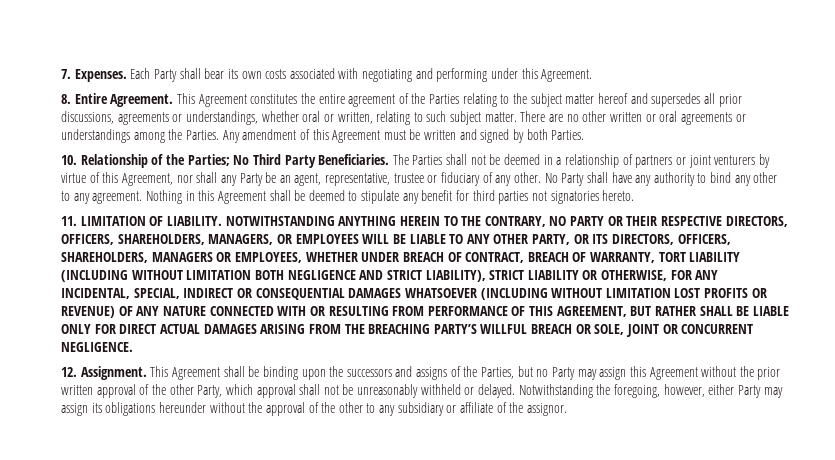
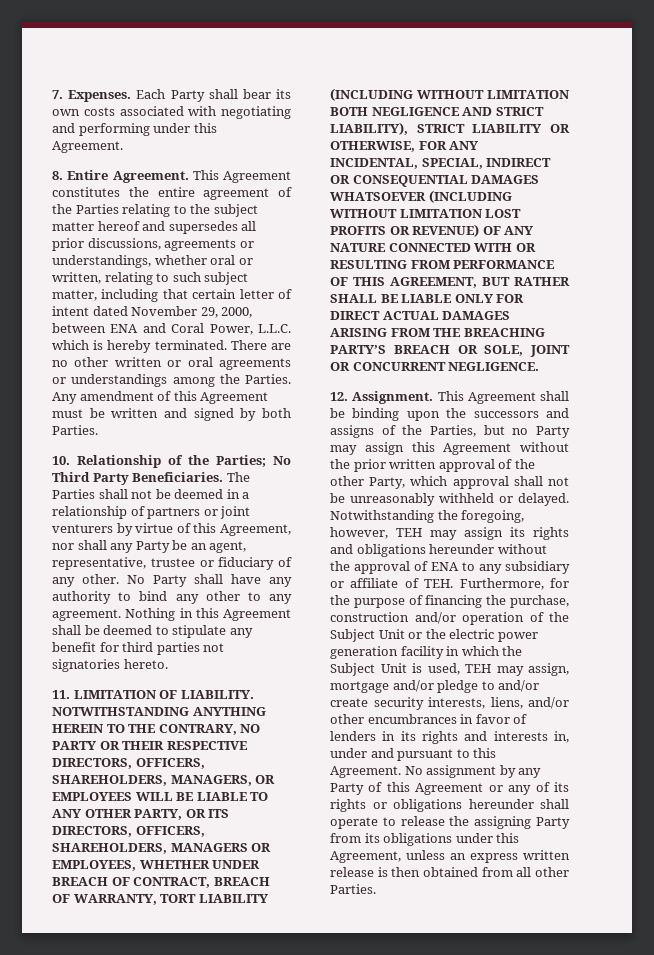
[484,112,517,122] matter. -> [52,289,292,302] [52,306,253,318] [52,323,291,335] [52,340,227,353] matter, including that certain letter of intent dated November 29, 2000, between ENA and Coral Power, L.L.C. which is hereby terminated.
[480,324,528,334] WILLFUL -> (386, 349) none
[708,384,761,398] either Party -> [396,528,422,537] TEH
(102, 408) none -> [533,527,569,540] [330,544,353,554] rights and
[321,402,363,413] the other -> [431,562,459,571] ENA
[509,402,567,416] the assignor. -> [424,578,569,590] [330,595,569,608] [330,612,569,625] [330,629,538,642] [330,646,523,659] [330,663,569,676] [330,680,540,693] [330,697,569,710] [330,714,528,724] [330,731,569,744] [330,748,497,761] [330,765,542,778] [330,782,569,795] [330,799,569,812] [330,816,570,829] [330,833,520,846] [330,850,570,863] [330,867,569,877] [330,884,376,894] TEH. Furthermore, for the purpose of financing the purchase, construction and/or operation of the Subject Unit or the electric power generation facility in which the Subject Unit is used, TEH may assign, mortgage and/or pledge to and/or create security interests, liens, and/or other encumbrances in favor of lenders in its rights and interests in, under and pursuant to this Agreement. No assignment by any Party of this Agreement or any of its rights or obligations hereunder shall operate to release the assigning Party from its obligations under this Agreement, unless an express written release is then obtained from all other Parties.

